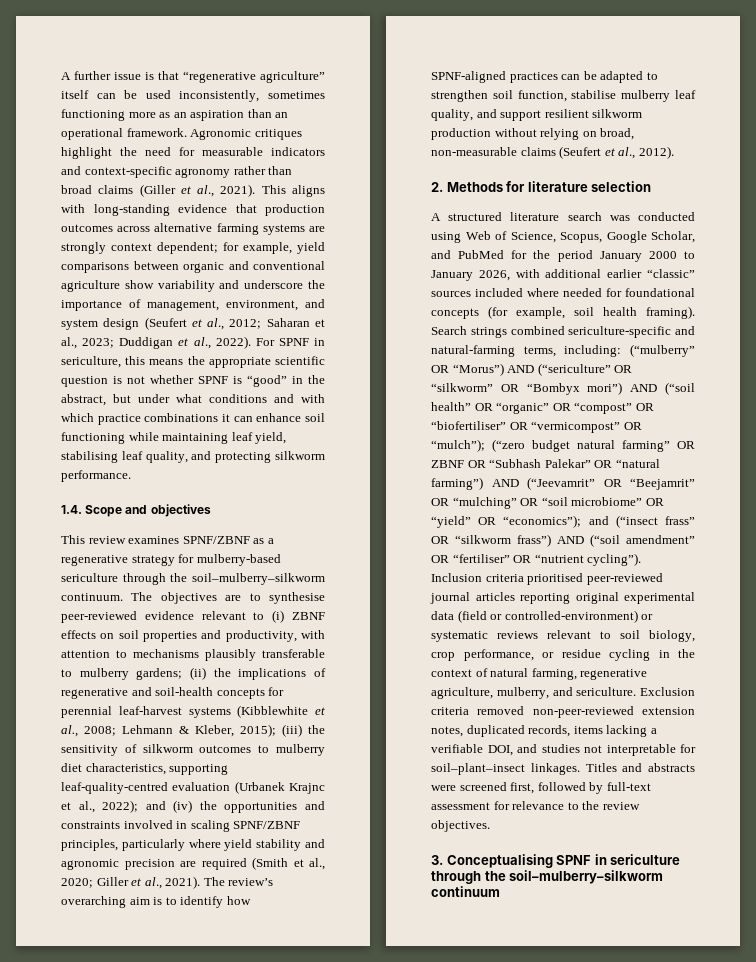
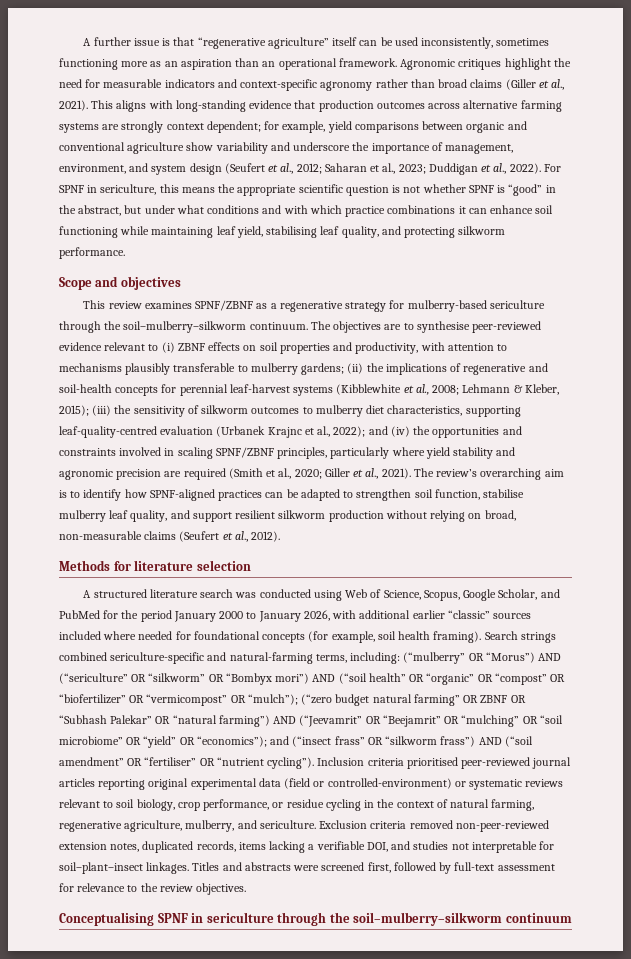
[61,505,82,514] 1.4. -> (125, 253) none
[431,182,443,192] 2. -> (281, 536) none
[431,421,506,430] “biofertiliser” -> [59,694,126,704] “biofertilizer”
[431,855,443,865] 3. -> (247, 889) none

